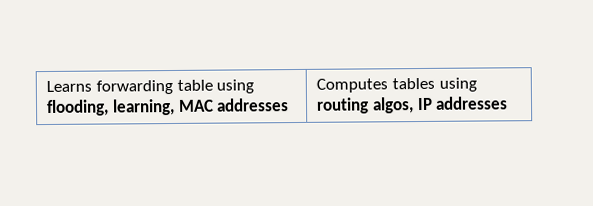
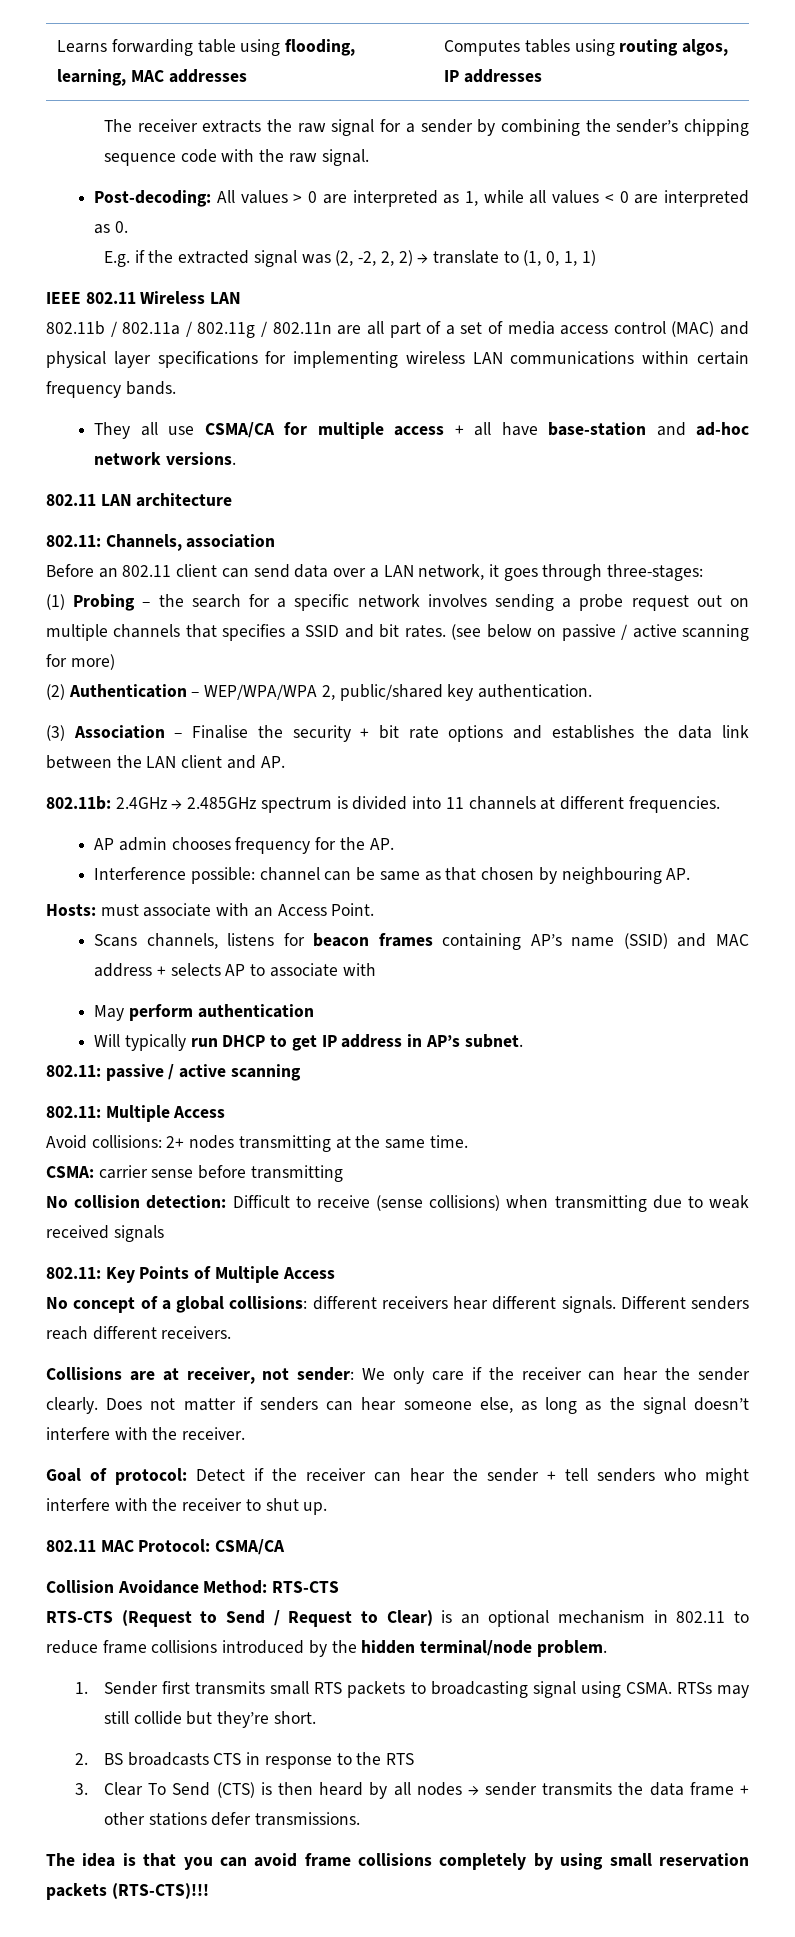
(509, 103) none -> [104,119,750,136] [104,149,369,166] [94,190,749,207] [94,221,128,234] [104,250,596,267] [46,291,242,304] [46,321,749,338] [46,351,749,368] [46,381,176,398] [94,422,749,439] [94,452,236,465] [46,493,233,507] [46,534,276,551] [46,564,704,581] [46,594,750,611] [46,624,749,641] [46,654,115,670] [46,684,593,701] [46,725,749,742] [46,755,285,769] [46,796,720,813] [94,837,394,854] [94,867,691,884] [46,903,375,917] [94,933,750,950] [94,963,376,977] [94,1004,314,1021] [94,1034,523,1051] [46,1064,301,1081] [46,1105,226,1122] [46,1135,468,1152] [46,1165,343,1182] [46,1195,749,1212] [46,1225,164,1242] [46,1266,335,1283] [46,1296,749,1313] [46,1326,232,1340] [46,1367,751,1384] [46,1397,750,1414] [46,1427,246,1440] [46,1468,749,1485] [46,1498,328,1515] [46,1539,286,1555] [46,1580,340,1594] [46,1610,749,1627] [46,1640,607,1657] [75,1681,749,1698] [104,1711,316,1728] [75,1752,415,1769] [75,1782,749,1799] [104,1812,361,1826] [46,1853,750,1870] [46,1883,209,1900] // The receiver extracts the raw signal for a sender by combining the sender’s chipping sequence code with the raw signal. // Post-decoding: All values > 0 are interpreted as 1, while all values < 0 are interpreted as 0. // E.g. if the extracted signal was (2, -2, 2, 2) → translate to (1, 0, 1, 1) // IEEE 802.11 Wireless LAN // 802.11b / 802.11a / 802.11g / 802.11n are all part of a set of media access control (MAC) and physical layer specifications for implementing wireless LAN communications within certain frequency bands. // They all use CSMA/CA for multiple access + all have base-station and ad-hoc network versions. // 802.11 LAN architecture // 802.11: Channels, association // Before an 802.11 client can send data over a LAN network, it goes through three-stages: // (1) Probing – the search for a specific network involves sending a probe request out on multiple channels that specifies a SSID and bit rates. (see below on passive / active scanning for more) // (2) Authentication – WEP/WPA/WPA 2, public/shared key authentication. // (3) Association – Finalise the security + bit rate options and establishes the data link between the LAN client and AP. // 802.11b: 2.4GHz → 2.485GHz spectrum is divided into 11 channels at different frequencies. // AP admin chooses frequency for the AP. // Interference possible: channel can be same as that chosen by neighbouring AP. // Hosts: must associate with an Access Point. // Scans channels, listens for beacon frames containing AP’s name (SSID) and MAC address + selects AP to associate with // May perform authentication // Will typically run DHCP to get IP address in AP’s subnet. // 802.11: passive / active scanning // 802.11: Multiple Access // Avoid collisions: 2+ nodes transmitting at the same time. // CSMA: carrier sense before transmitting // No collision detection: Difficult to receive (sense collisions) when transmitting due to weak received signals // 802.11: Key Points of Multiple Access // No concept of a global collisions: different receivers hear different signals. Different senders reach different receivers. // Collisions are at receiver, not sender: We only care if the receiver can hear the sender clearly. Does not matter if senders can hear someone else, as long as the signal doesn’t interfere with the receiver. // Goal of protocol: Detect if the receiver can hear the sender + tell senders who might interfere with the receiver to shut up. // 802.11 MAC Protocol: CSMA/CA // Collision Avoidance Method: RTS-CTS // RTS-CTS (Request to Send / Request to Clear) is an optional mechanism in 802.11 to reduce frame collisions introduced by the hidden terminal/node problem. // 1. Sender first transmits small RTS packets to broadcasting signal using CSMA. RTSs may still collide but they’re short. // 2. BS broadcasts CTS in response to the RTS // 3. Clear To Send (CTS) is then heard by all nodes → sender transmits the data frame + other stations defer transmissions. // The idea is that you can avoid frame collisions completely by using small reservation packets (RTS-CTS)!!!

